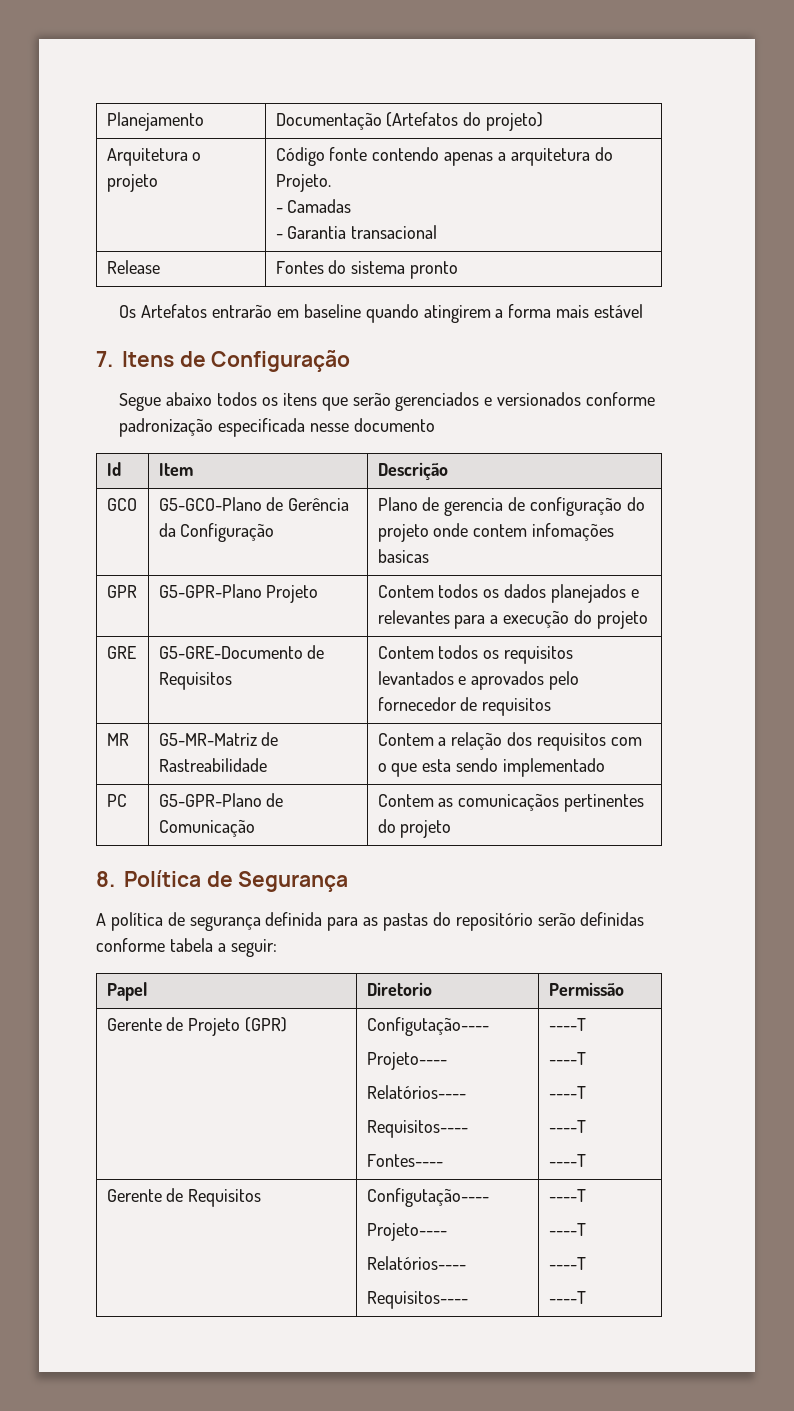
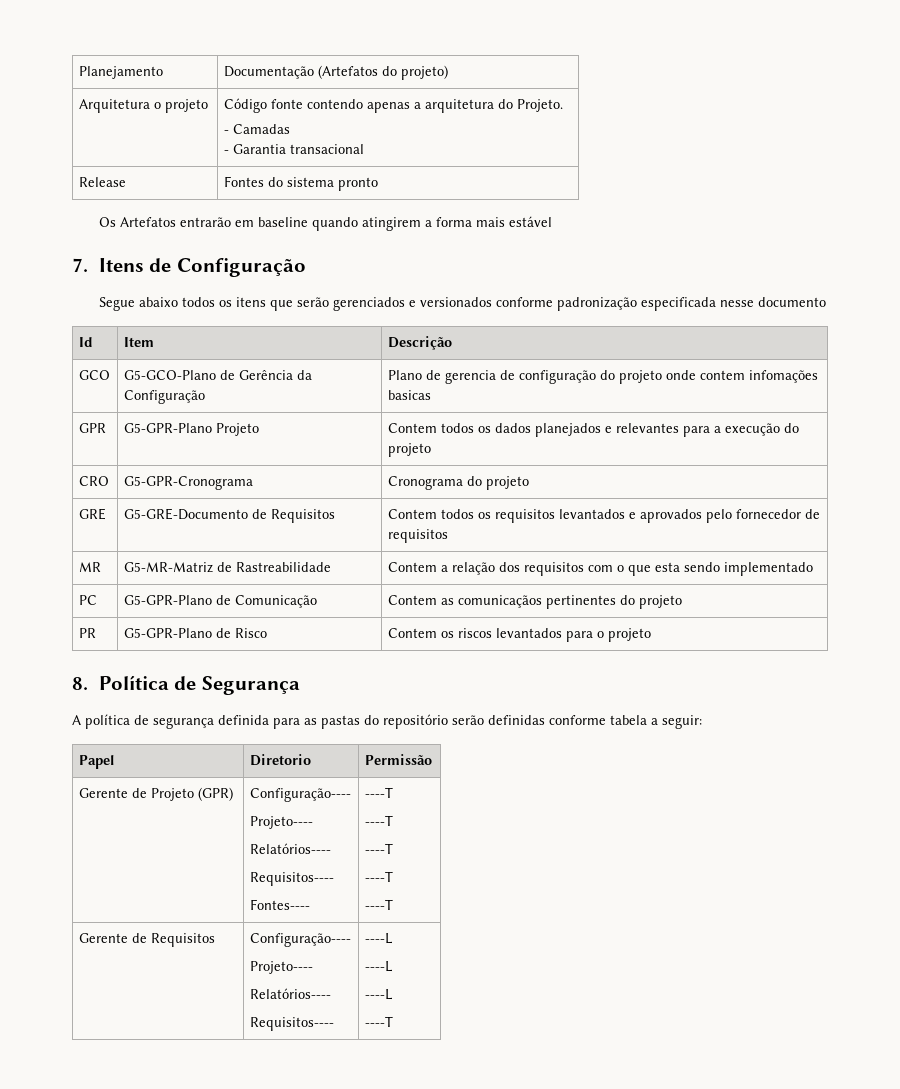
(648, 620) none -> [78,476,109,486] [123,476,253,490] [387,476,529,490] // CRO | G5-GPR-Cronograma | Cronograma do projeto
(452, 829) none -> [78,628,96,638] [123,628,267,638] [387,628,651,642] // PR | G5-GPR-Plano de Risco | Contem os riscos levantados para o projeto
[366,1017,489,1036] Configutação---- -> [249,788,351,802] Configuração----
[366,1188,489,1207] Configutação---- -> [249,933,351,947] Configuração----
[548,1189,586,1202] [548,1223,586,1236] [548,1257,586,1270] [548,1291,586,1304] ----T // ----T // ----T // ----T -> [364,933,392,944] [364,961,392,972] [364,989,392,1000] [364,1016,393,1027] ----L // ----L // ----L // ----T

